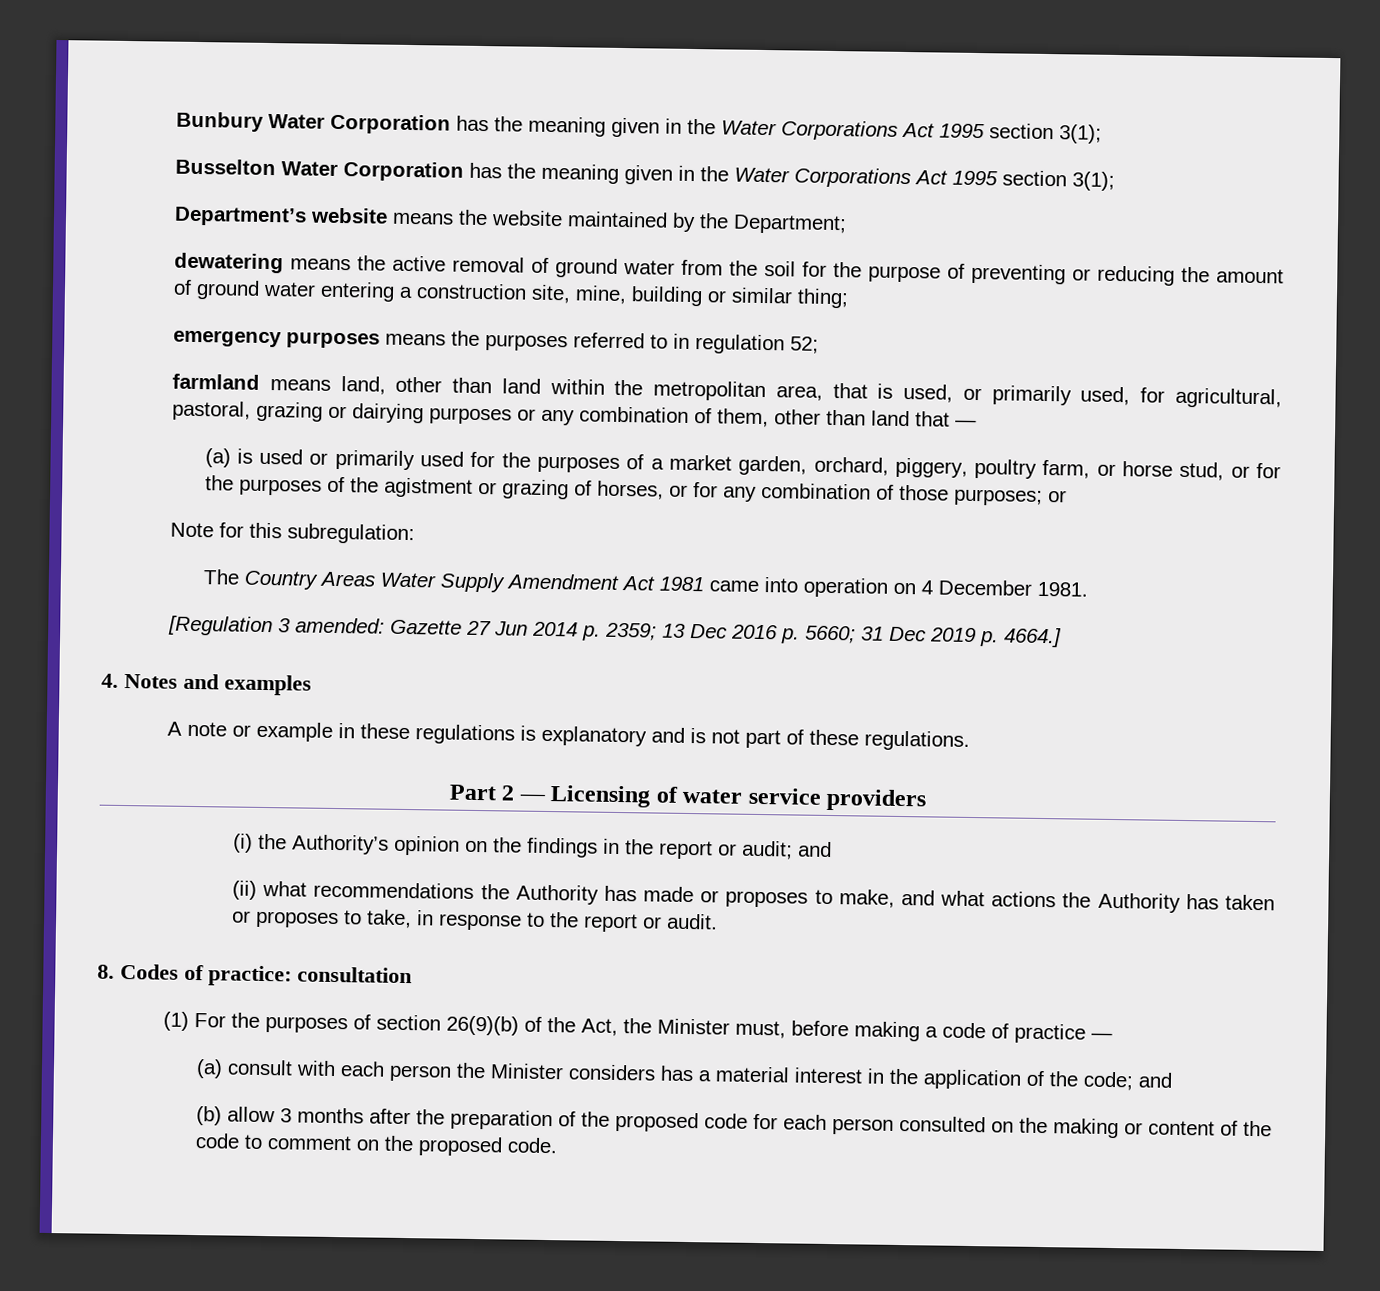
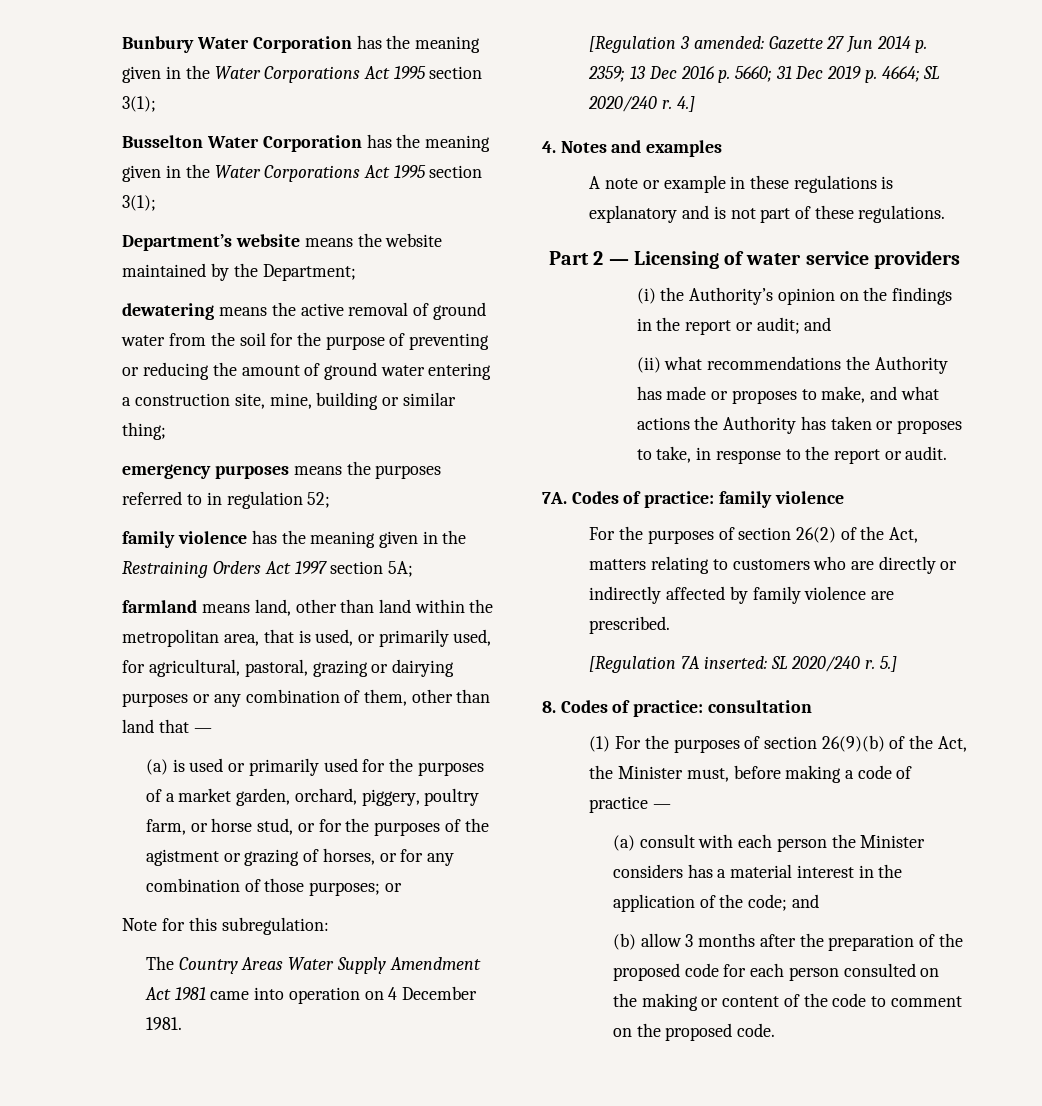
(820, 345) none -> [122,530,467,548] [122,561,413,578] // family violence has the meaning given in the Restraining Orders Act 1997 section 5A;
[1004,627,1063,648] 4664.] -> [881,66,941,82] [588,96,695,112] 4664; SL 2020/240 r. 4.]
(719, 921) none -> [542,491,844,508] [589,526,919,544] [589,556,958,574] [589,586,894,604] [589,616,671,634] [589,656,897,673] // 7A. Codes of practice: family violence // For the purposes of section 26(2) of the Act, matters relating to customers who are directly or indirectly affected by family violence are prescribed. // [Regulation 7A inserted: SL 2020/240 r. 5.]

